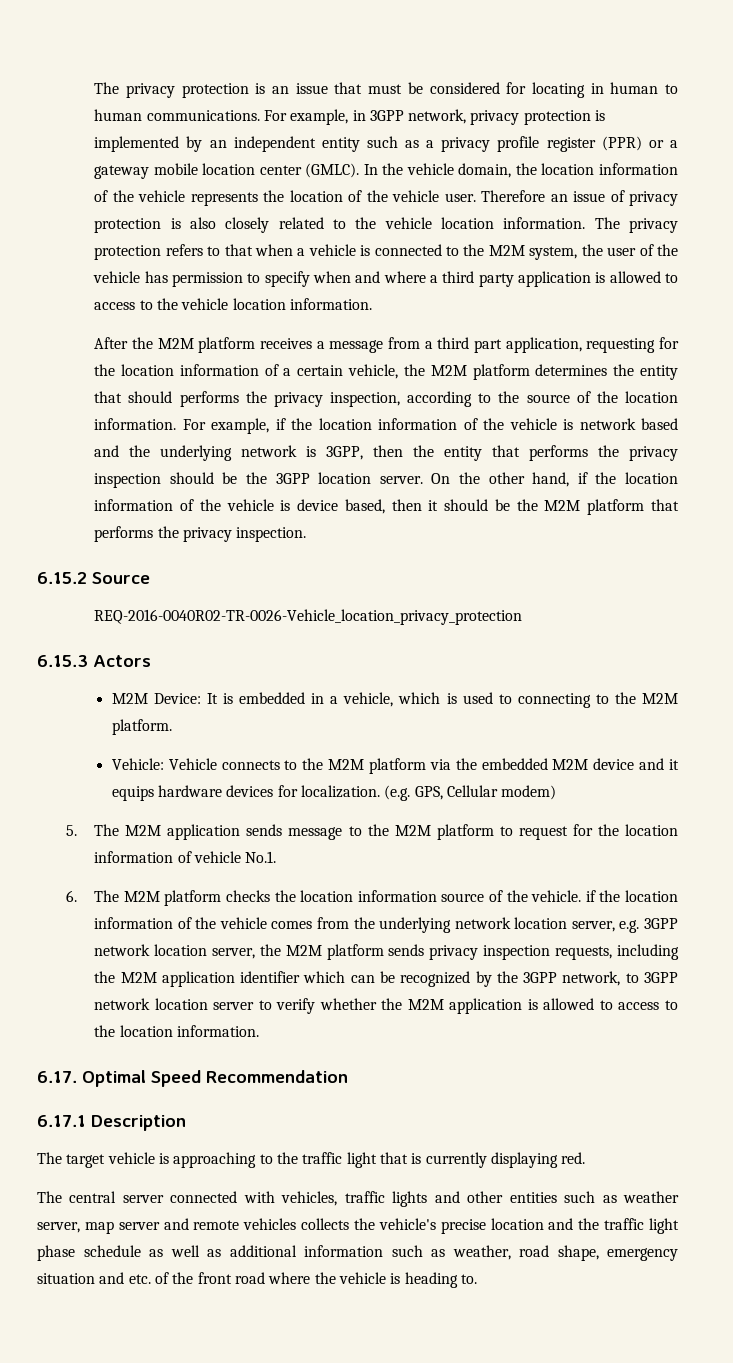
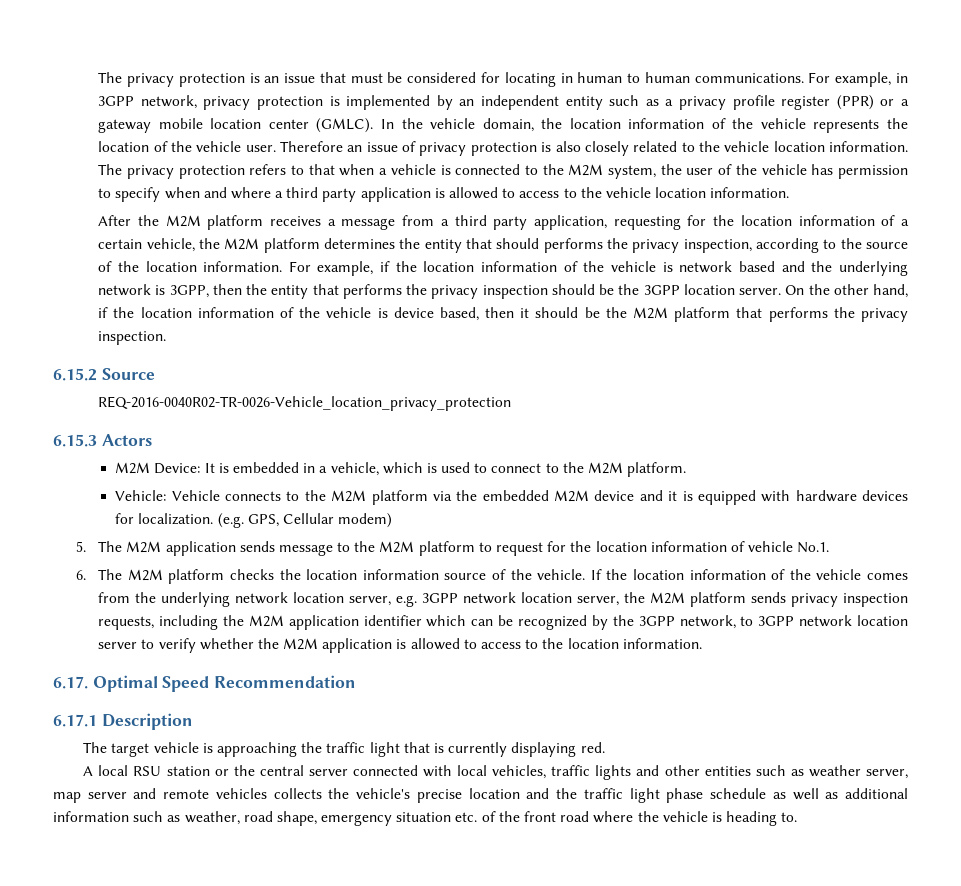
[473,339,502,353] part -> [493,216,528,230] party
[517,693,591,708] connecting -> [491,463,542,473] connect
[111,786,154,801] equips -> [682,490,791,505] is equipped with
[585,890,596,902] if -> [590,569,602,580] If
[259,1154,273,1164] to -> (298, 749) none
[37,1191,62,1203] The -> [83,765,255,776] A local RSU station or the
(275, 1197) none -> [457,765,488,776] local
[99,1272,125,1284] and -> (452, 817) none

